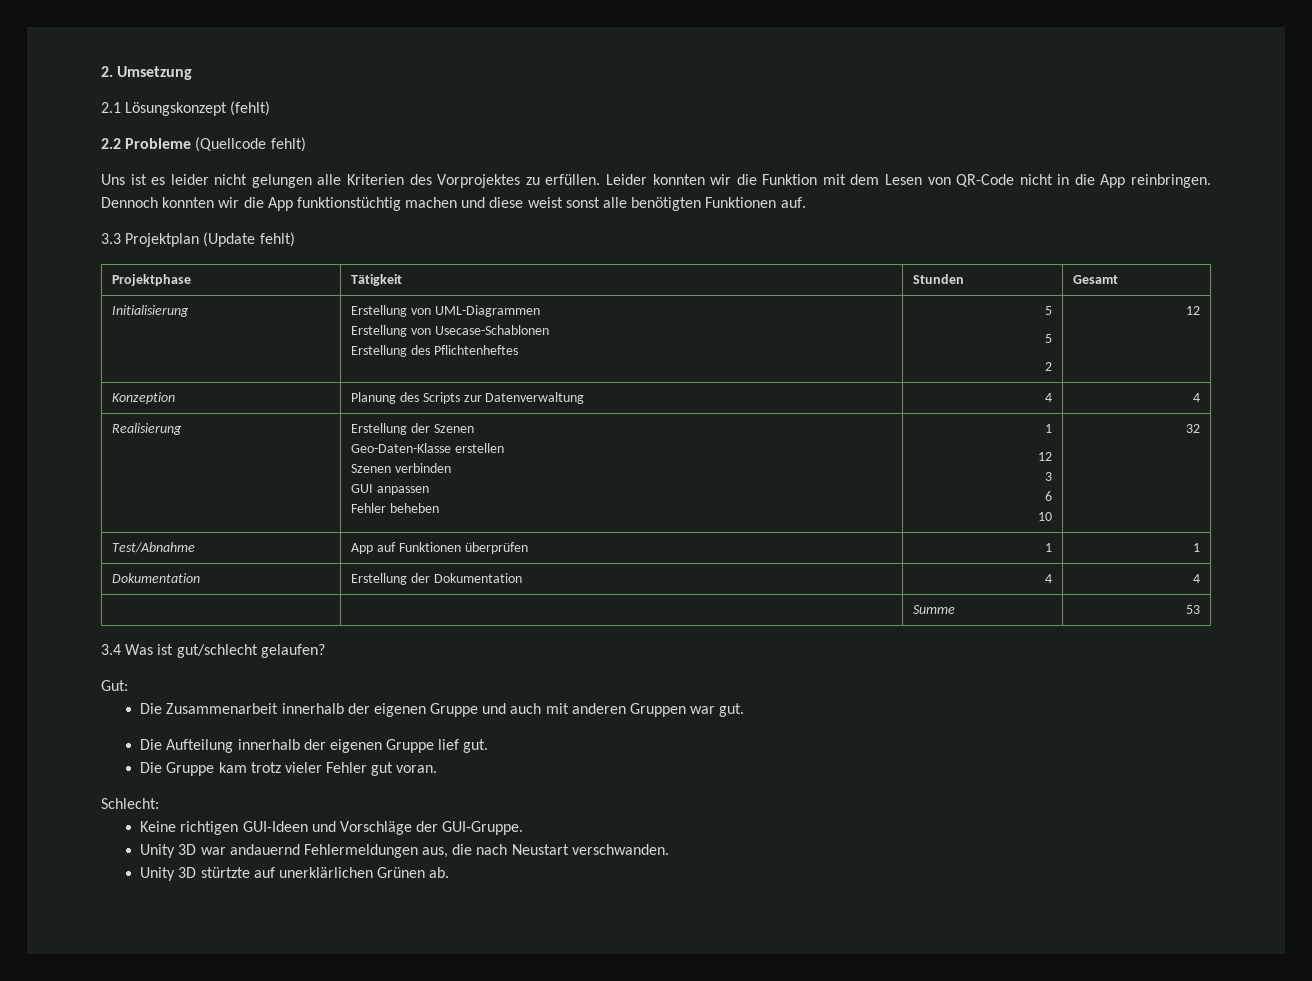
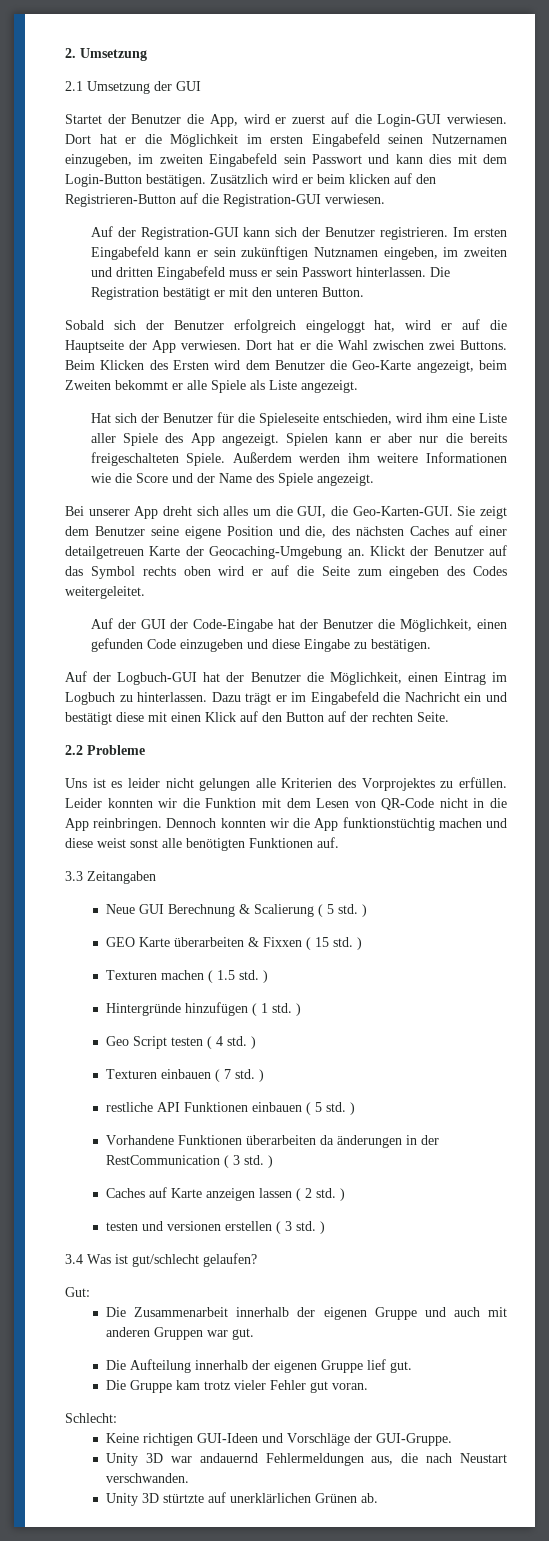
[125,101,271,116] Lösungskonzept (fehlt) -> [87,81,201,94] [65,113,508,127] [65,133,507,147] [65,153,507,167] [65,173,436,187] [65,193,385,207] [90,226,508,240] [90,246,508,260] [90,266,450,280] [90,287,364,300] [65,319,507,333] [65,340,507,353] [65,360,508,373] [65,380,358,393] [90,412,507,426] [90,433,508,446] [90,452,507,466] [90,473,374,486] [65,506,508,519] [65,525,508,539] [65,545,507,559] [65,565,507,579] [65,586,145,599] [90,618,507,632] [90,638,431,652] [65,671,508,685] [65,691,507,705] [65,711,449,725] Umsetzung der GUI // Startet der Benutzer die App, wird er zuerst auf die Login-GUI verwiesen. Dort hat er die Möglichkeit im ersten Eingabefeld seinen Nutzernamen einzugeben, im zweiten Eingabefeld sein Passwort und kann dies mit dem Login-Button bestätigen. Zusätzlich wird er beim klicken auf den Registrieren-Button auf die Registration-GUI verwiesen. // Auf der Registration-GUI kann sich der Benutzer registrieren. Im ersten Eingabefeld kann er sein zukünftigen Nutznamen eingeben, im zweiten und dritten Eingabefeld muss er sein Passwort hinterlassen. Die Registration bestätigt er mit den unteren Button. // Sobald sich der Benutzer erfolgreich eingeloggt hat, wird er auf die Hauptseite der App verwiesen. Dort hat er die Wahl zwischen zwei Buttons. Beim Klicken des Ersten wird dem Benutzer die Geo-Karte angezeigt, beim Zweiten bekommt er alle Spiele als Liste angezeigt. // Hat sich der Benutzer für die Spieleseite entschieden, wird ihm eine Liste aller Spiele des App angezeigt. Spielen kann er aber nur die bereits freigeschalteten Spiele. Außerdem werden ihm weitere Informationen wie die Score und der Name des Spiele angezeigt. // Bei unserer App dreht sich alles um die GUI, die Geo-Karten-GUI. Sie zeigt dem Benutzer seine eigene Position und die, des nächsten Caches auf einer detailgetreuen Karte der Geocaching-Umgebung an. Klickt der Benutzer auf das Symbol rechts oben wird er auf die Seite zum eingeben des Codes weitergeleitet. // Auf der GUI der Code-Eingabe hat der Benutzer die Möglichkeit, einen gefunden Code einzugeben und diese Eingabe zu bestätigen. // Auf der Logbuch-GUI hat der Benutzer die Möglichkeit, einen Eintrag im Logbuch zu hinterlassen. Dazu trägt er im Eingabefeld die Nachricht ein und bestätigt diese mit einen Klick auf den Button auf der rechten Seite.
[195,137,306,152] (Quellcode fehlt) -> (145, 750) none
[125,232,295,247] [112,274,192,286] [351,274,403,286] [913,274,965,284] [1073,275,1119,284] [112,305,190,317] [351,305,540,317] [351,325,549,337] [351,345,518,357] [1044,306,1052,315] [1044,334,1052,343] [1044,362,1052,371] [1185,306,1200,315] [112,392,176,404] [351,392,585,404] [1044,393,1052,402] [1192,393,1200,402] [112,423,183,435] [351,423,474,435] [351,443,504,453] [351,463,451,473] [351,484,429,495] [351,503,439,513] [1044,424,1052,433] [1037,452,1052,461] [1044,472,1052,481] [1044,491,1052,501] [1037,512,1052,521] [1185,424,1200,433] [112,542,196,553] [351,542,528,554] [1044,543,1052,552] [1192,543,1200,552] [112,573,201,583] [351,573,522,585] [1044,574,1052,583] [1192,574,1200,583] [913,605,956,614] [1185,605,1200,614] Projektplan (Update fehlt) // Projektphase | Tätigkeit | Stunden | Gesamt // Initialisierung | Erstellung von UML-Diagrammen // Erstellung von Usecase-Schablonen // Erstellung des Pflichtenheftes | 5 // 5 // 2 | 12 // Konzeption | Planung des Scripts zur Datenverwaltung | 4 | 4 // Realisierung | Erstellung der Szenen // Geo-Daten-Klasse erstellen // Szenen verbinden // GUI anpassen // Fehler beheben | 1 // 12 // 3 // 6 // 10 | 32 // Test/Abnahme | App auf Funktionen überprüfen | 1 | 1 // Dokumentation | Erstellung der Dokumentation | 4 | 4 // | | Summe | 53 -> [87,871,156,884] [106,904,368,917] [106,937,363,950] [106,970,269,983] [106,1002,302,1016] [106,1036,257,1049] [106,1069,265,1082] [106,1102,356,1115] [106,1135,440,1148] [106,1155,274,1168] [106,1187,346,1201] [106,1221,326,1234] Zeitangaben // Neue GUI Berechnung & Scalierung ( 5 std. ) // GEO Karte überarbeiten & Fixxen ( 15 std. ) // Texturen machen ( 1.5 std. ) // Hintergründe hinzufügen ( 1 std. ) // Geo Script testen ( 4 std. ) // Texturen einbauen ( 7 std. ) // restliche API Funktionen einbauen ( 5 std. ) // Vorhandene Funktionen überarbeiten da änderungen in der RestCommunication ( 3 std. ) // Caches auf Karte anzeigen lassen ( 2 std. ) // testen und versionen erstellen ( 3 std. )

